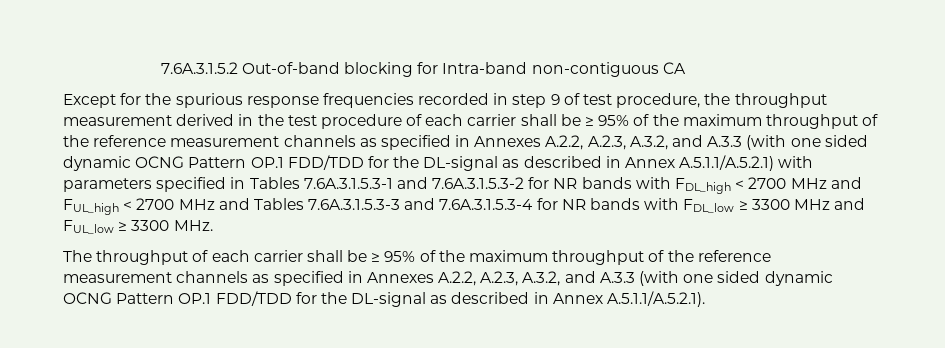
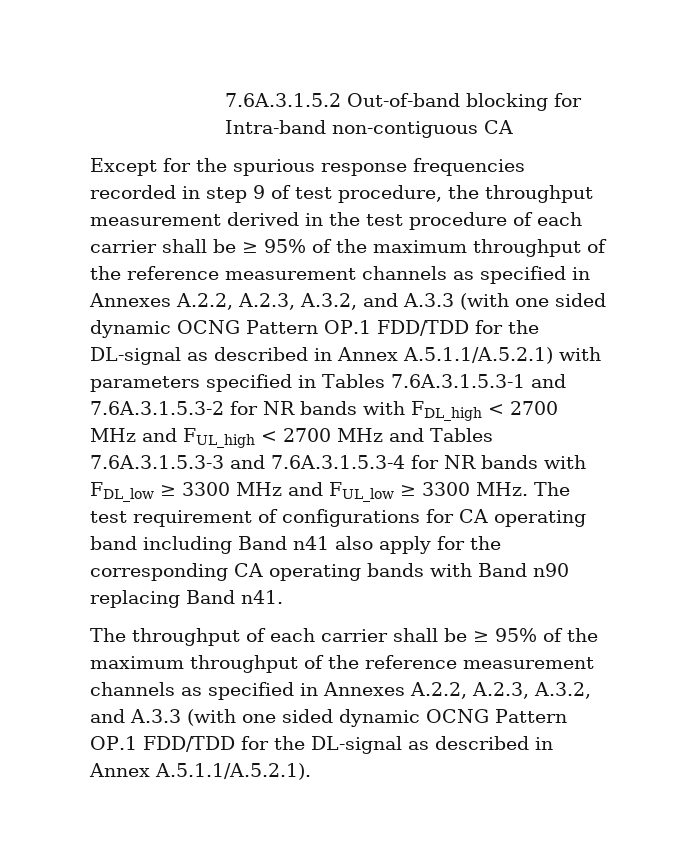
(213, 225) none -> [534,482,570,496] [90,509,586,527] [90,536,501,554] [90,563,569,581] [90,590,283,608] The test requirement of configurations for CA operating band including Band n41 also apply for the corresponding CA operating bands with Band n90 replacing Band n41.

